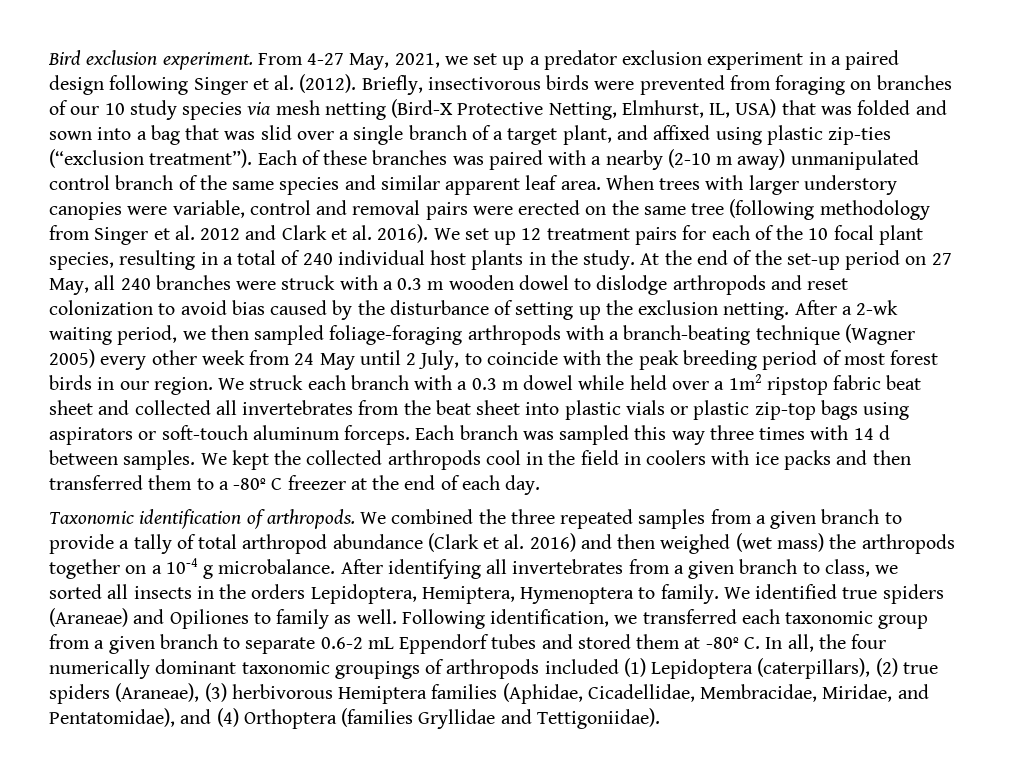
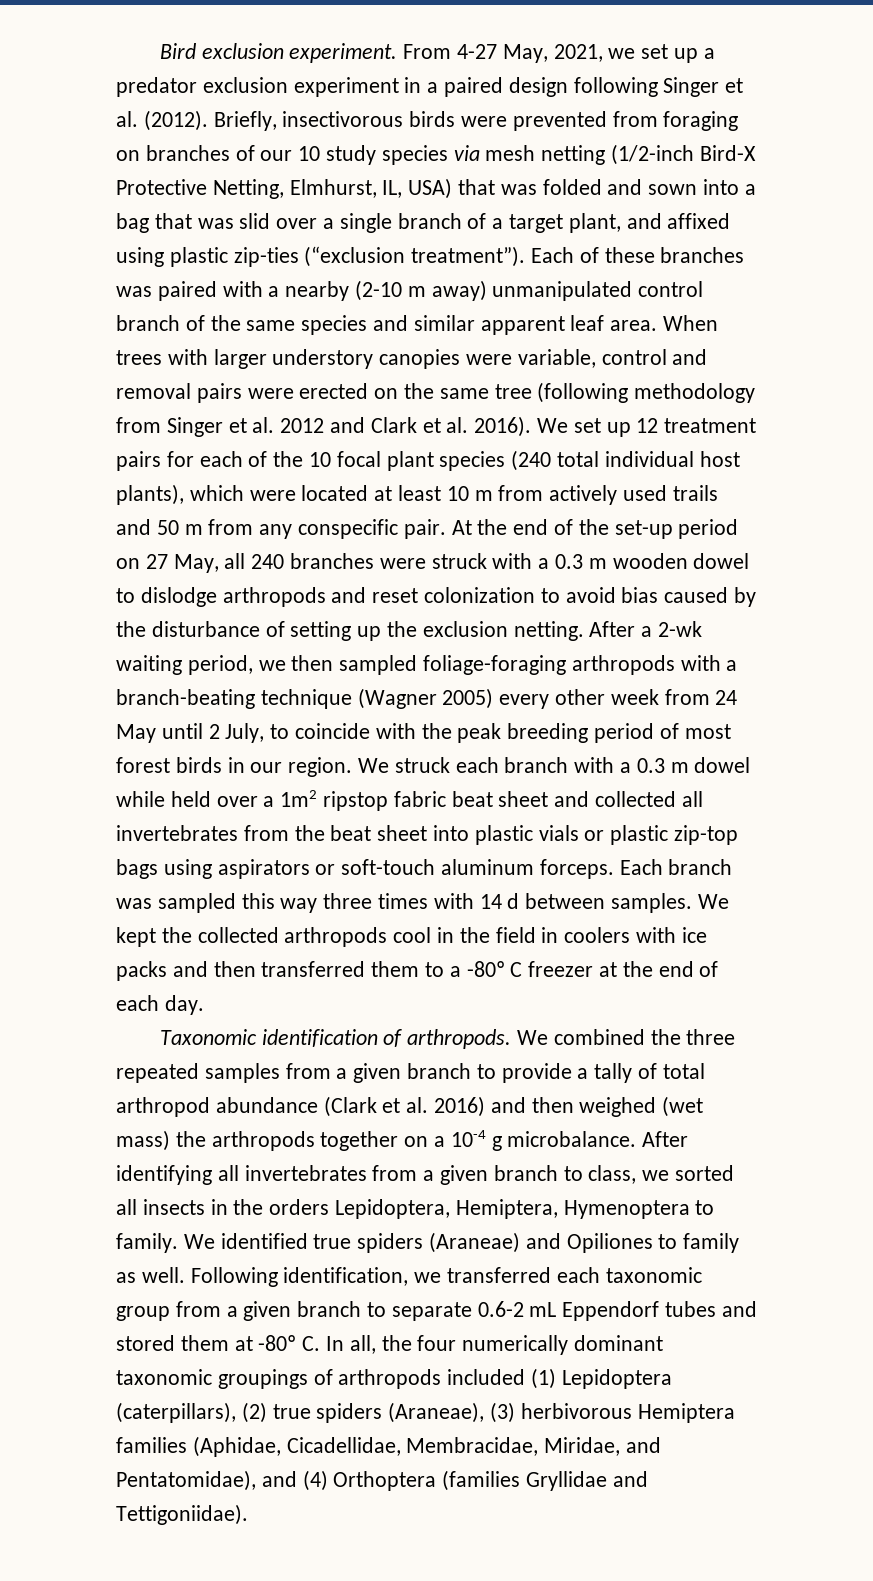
[391,99,454,118] (Bird-X -> [611,144,756,165] (1/2-inch Bird-X
[49,250,636,270] species, resulting in a total of 240 individual host plants in the study. -> [439,450,740,471] [116,484,718,505] [116,519,446,539] species (240 total individual host plants), which were located at least 10 m from actively used trails and 50 m from any conspecific pair.

